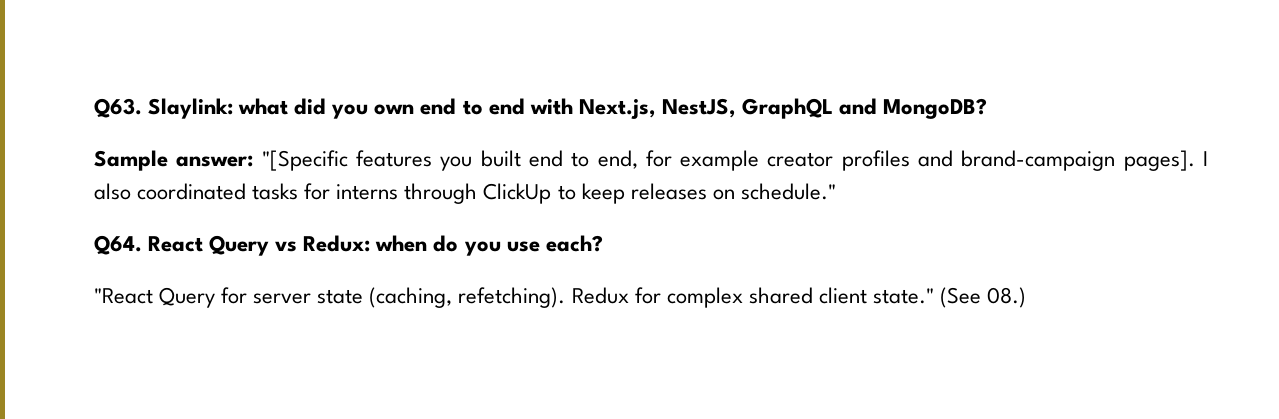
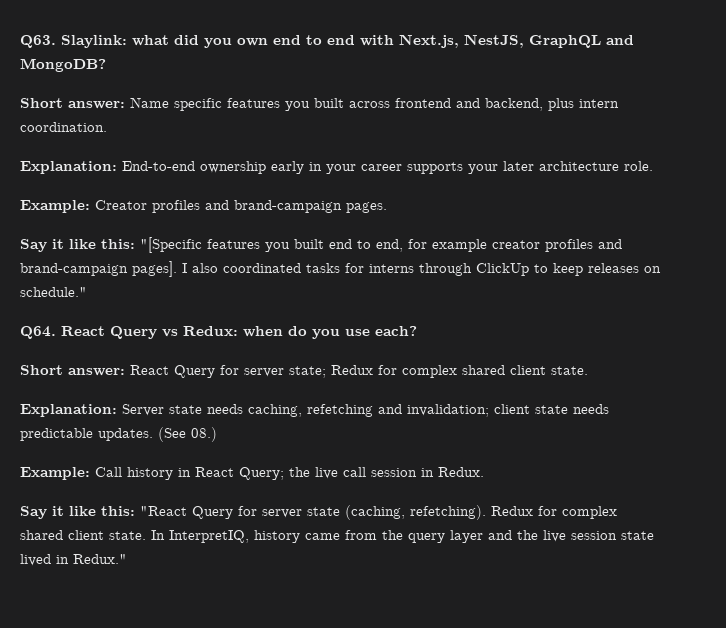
[94,150,254,171] Sample answer: -> [20,97,619,111] [20,122,107,132] [20,161,653,174] [20,200,387,213] [20,239,135,252] Short answer: Name specific features you built across frontend and backend, plus intern coordination. // Explanation: End-to-end ownership early in your career supports your later architecture role. // Example: Creator profiles and brand-campaign pages. // Say it like this:
(603, 243) none -> [20,365,588,378] [20,404,609,417] [20,427,217,442] [20,467,484,480] [20,506,135,519] Short answer: React Query for server state; Redux for complex shared client state. // Explanation: Server state needs caching, refetching and invalidation; client state needs predictable updates. (See 08.) // Example: Call history in React Query; the live call session in Redux. // Say it like this:
[872,287,1027,308] state." (See 08.) -> [109,530,654,543] [20,554,127,566] state. In InterpretIQ, history came from the query layer and the live session state lived in Redux."

